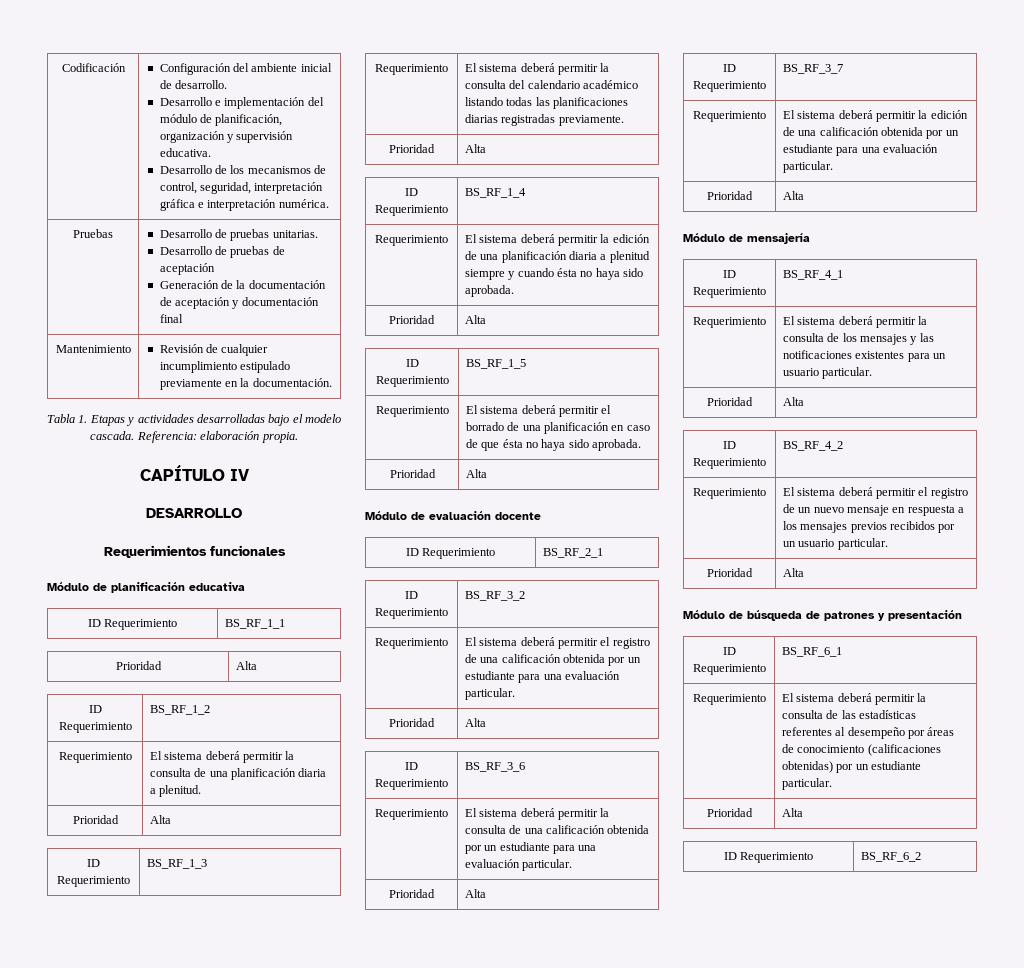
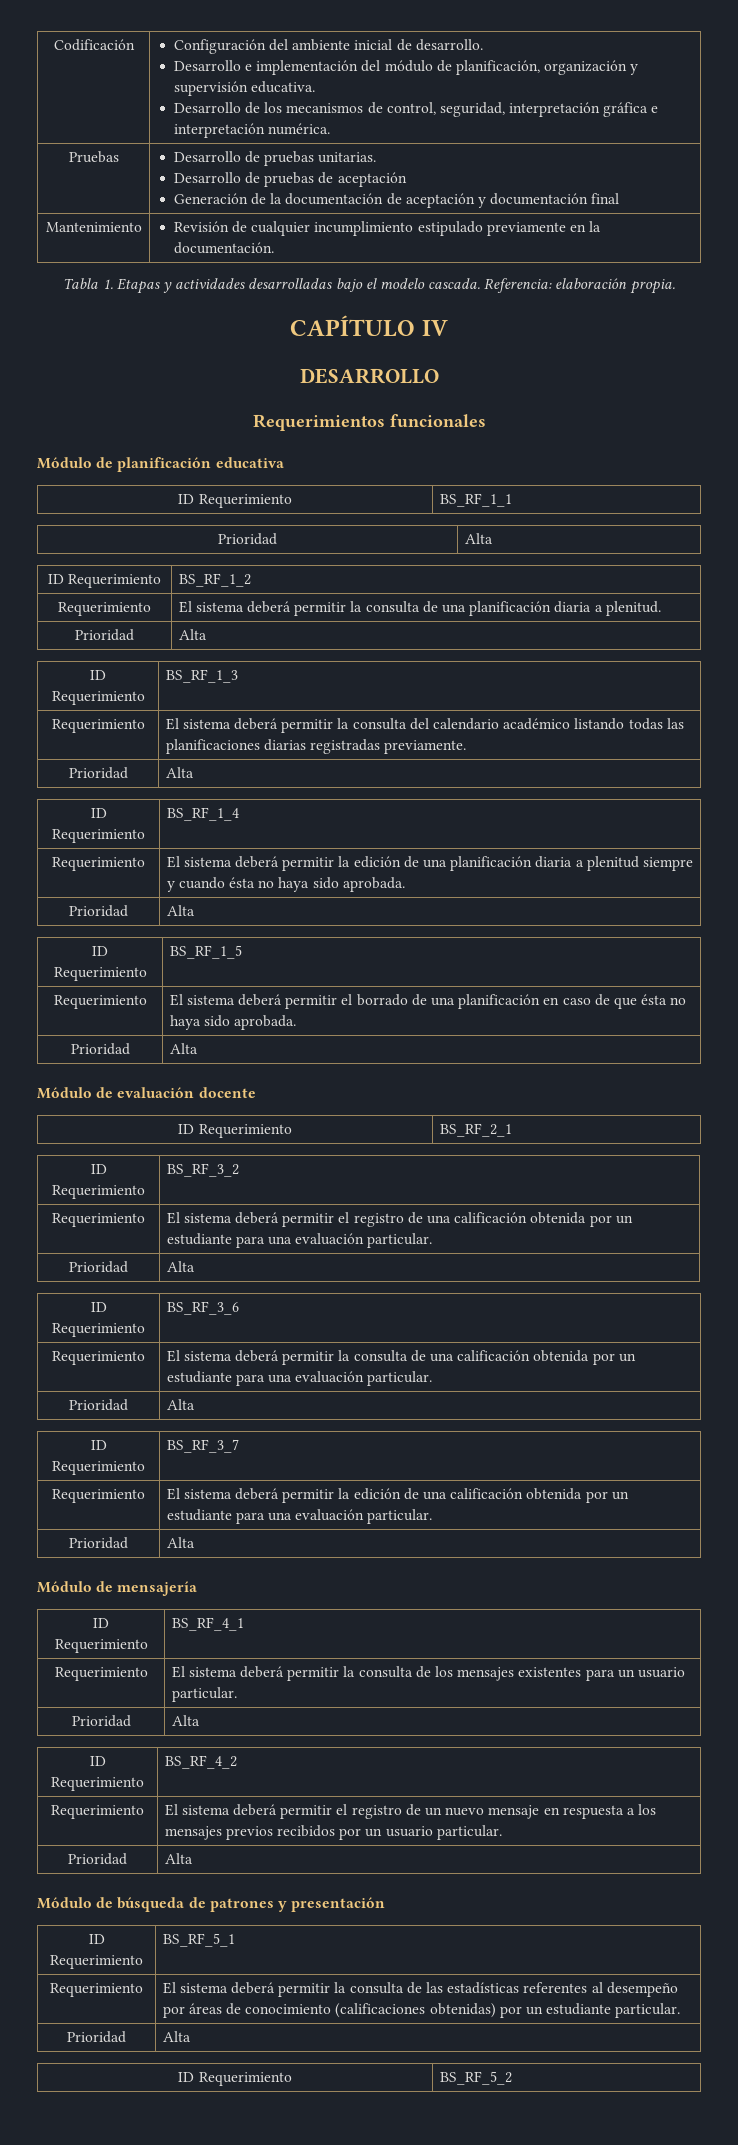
[910,333,934,345] [782,350,852,359] y las notificaciones -> (515, 1674) none
[781,647,842,657] BS_RF_6_1 -> [162,1933,235,1947] BS_RF_5_1
[860,852,921,862] BS_RF_6_2 -> [439,2071,512,2085] BS_RF_5_2

